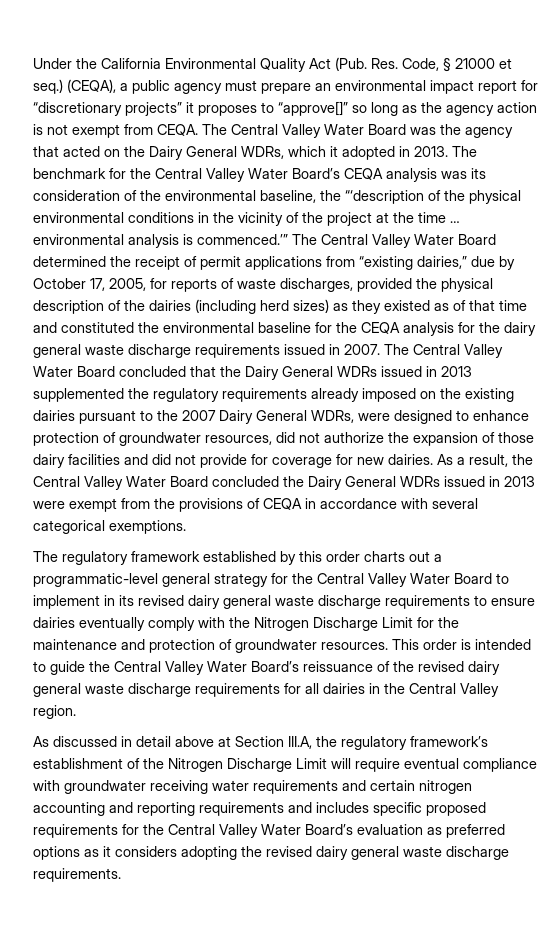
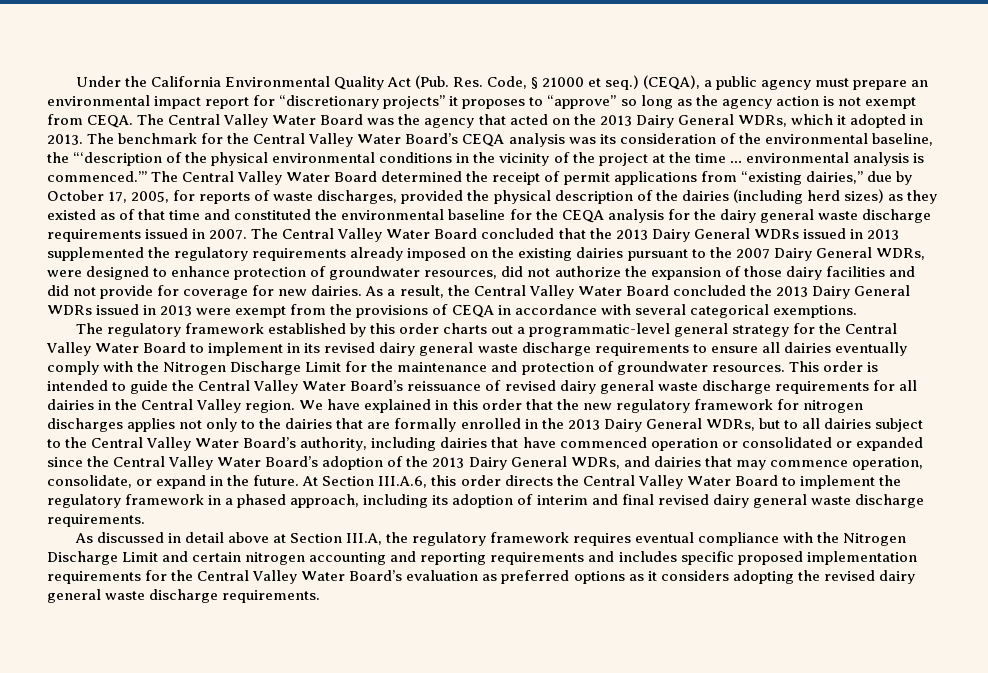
[278,101,348,116] “approve[]” -> [547,95,617,109] “approve”
(145, 151) none -> [599,115,632,126] 2013
(241, 371) none -> [615,229,648,240] 2013
(304, 481) none -> [775,286,808,297] 2013
(535, 602) none -> [761,342,780,353] all
[393,661,414,672] the -> (502, 385) none
(76, 712) none -> [299,399,863,413] [47,418,924,432] [47,437,923,451] [47,456,923,470] [47,475,901,489] [47,494,924,508] [47,514,145,527] We have explained in this order that the new regulatory framework for nitrogen discharges applies not only to the dairies that are formally enrolled in the 2013 Dairy General WDRs, but to all dairies subject to the Central Valley Water Board’s authority, including dairies that have commenced operation or consolidated or expanded since the Central Valley Water Board’s adoption of the 2013 Dairy General WDRs, and dairies that may commence operation, consolidate, or expand in the future. At Section III.A.6, this order directs the Central Valley Water Board to implement the regulatory framework in a phased approach, including its adoption of interim and final revised dairy general waste discharge requirements.
[410,736,488,747] [33,758,537,772] [33,780,338,794] framework’s establishment of the Nitrogen Discharge Limit will require eventual compliance with groundwater receiving water requirements -> [490,532,907,546] [47,551,159,565] framework requires eventual compliance with the Nitrogen Discharge Limit
(486, 809) none -> [806,551,917,565] implementation

